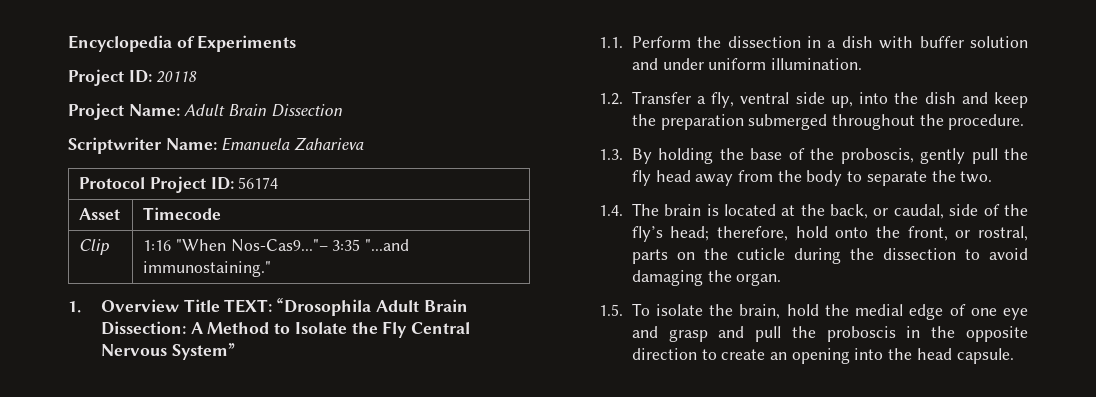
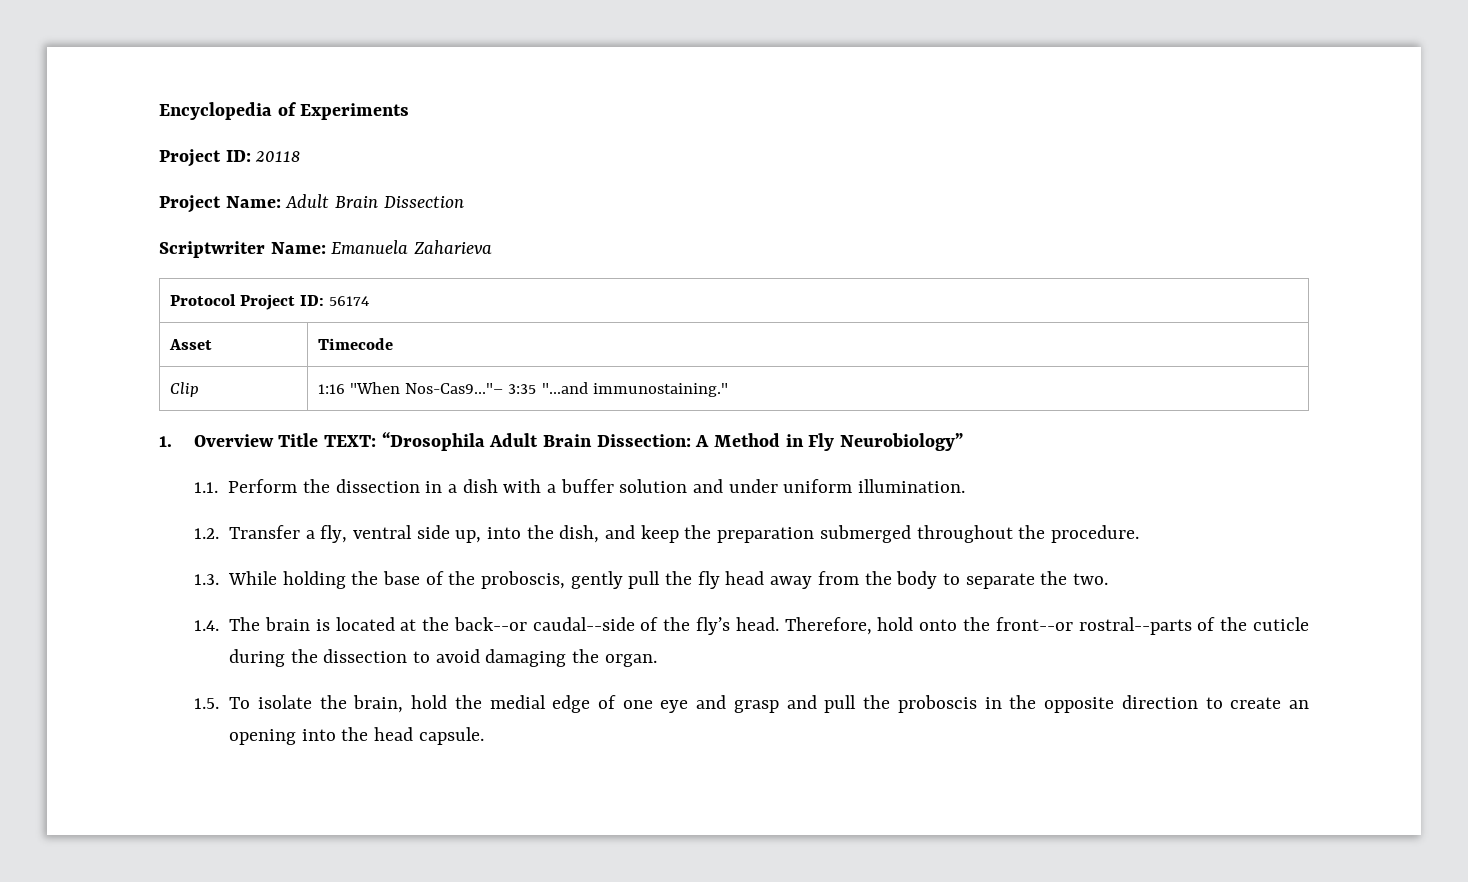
[274,321,470,338] [100,343,235,360] to Isolate the Fly Central Nervous System” -> [785,433,963,451] in Fly Neurobiology”
(914, 42) none -> [546,484,556,493] a
[924,92,956,104] dish -> [559,525,600,543] dish,
[631,148,652,164] By -> [228,571,278,585] While
[830,204,979,219] back, or caudal, side -> [453,617,635,631] back--or caudal--side
[670,226,789,241] head; therefore, -> [735,617,872,635] head. Therefore,
[907,226,1028,241] [631,249,695,264] front, or rostral, parts on -> [995,617,1216,635] front--or rostral--parts of

